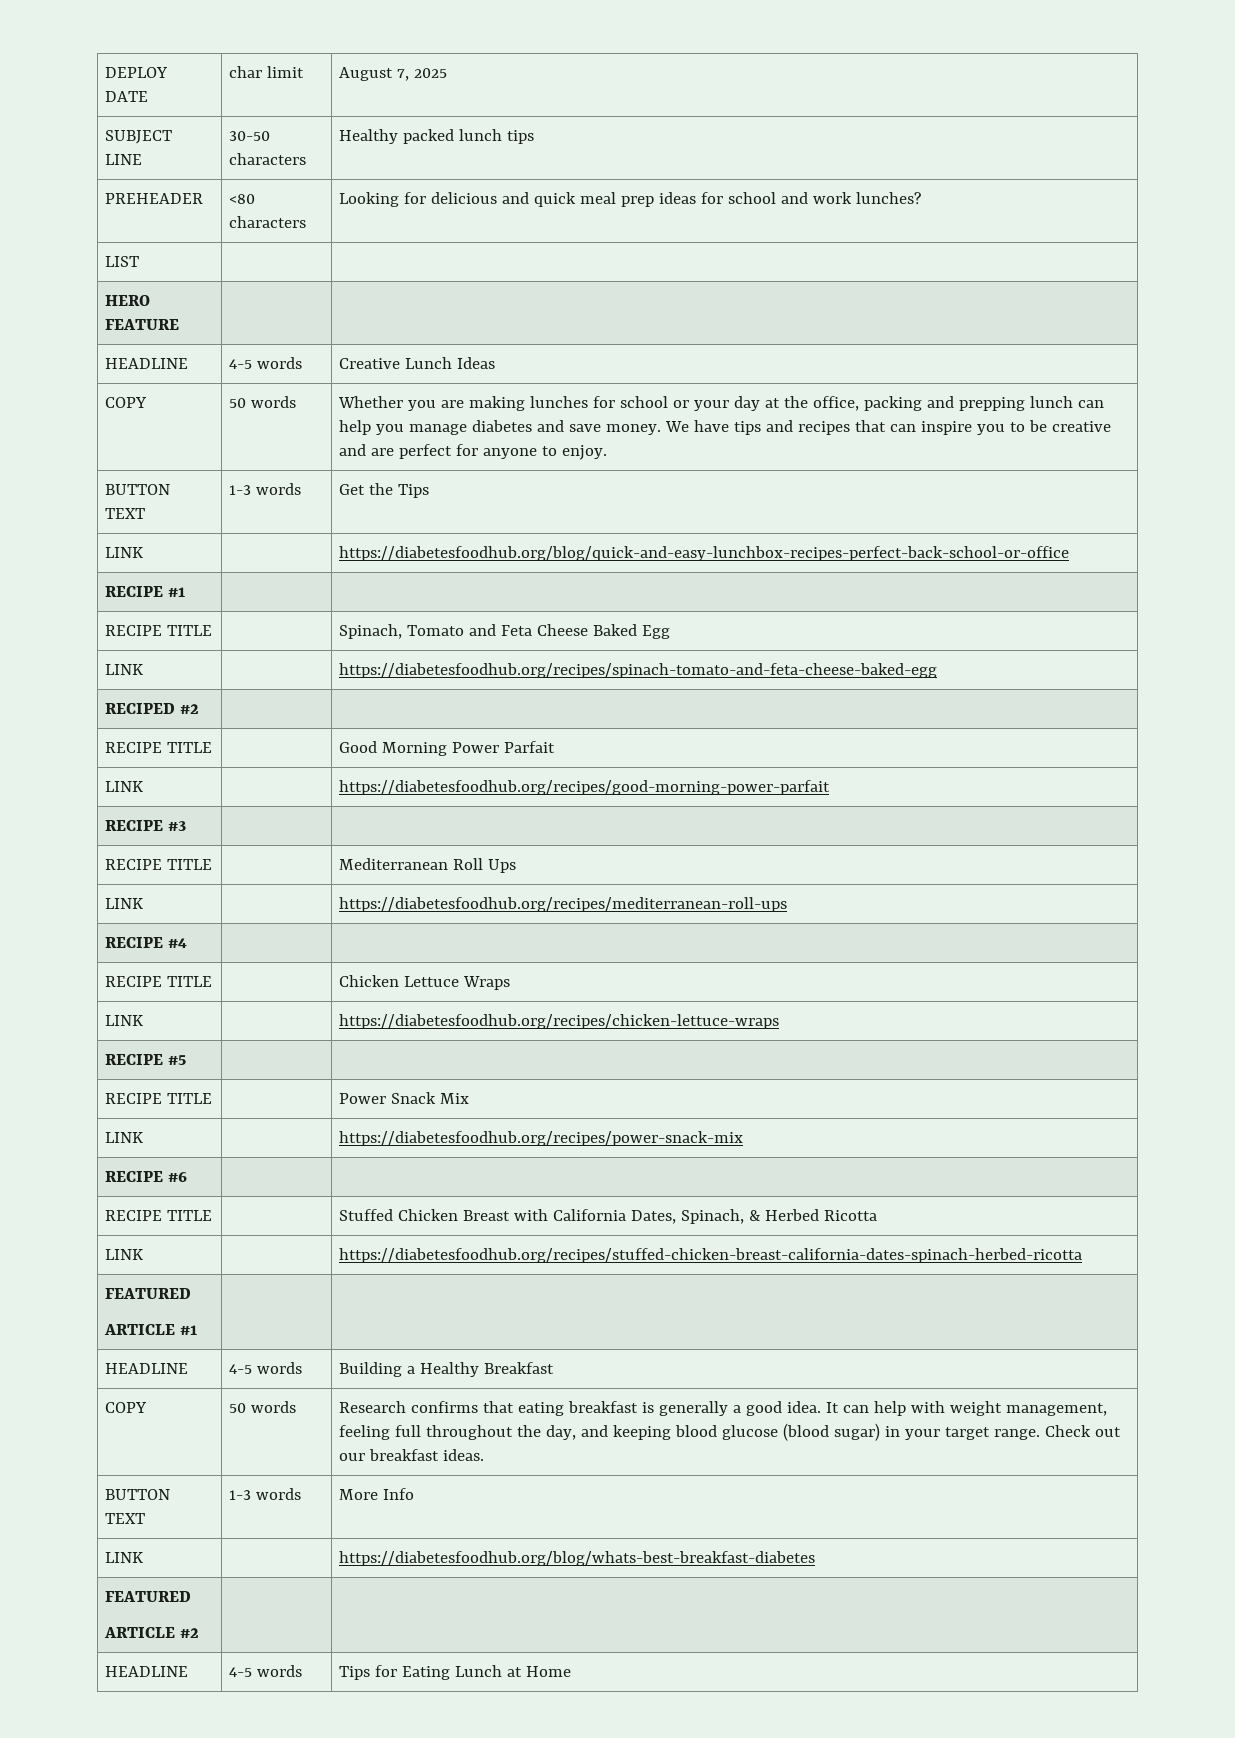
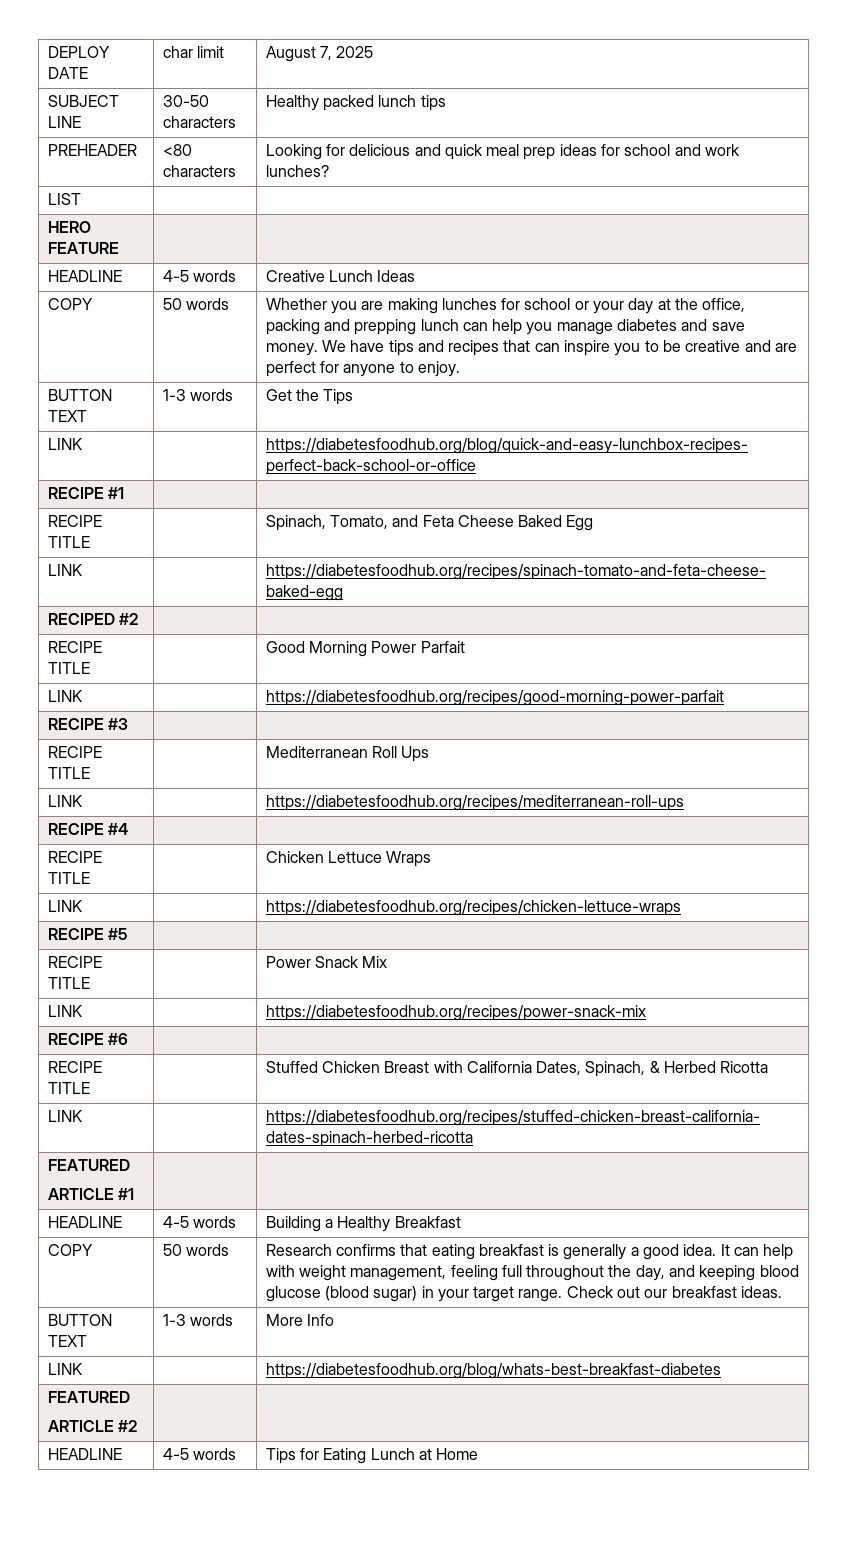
[407,625,465,636] Tomato -> [329,515,388,529] Tomato,

